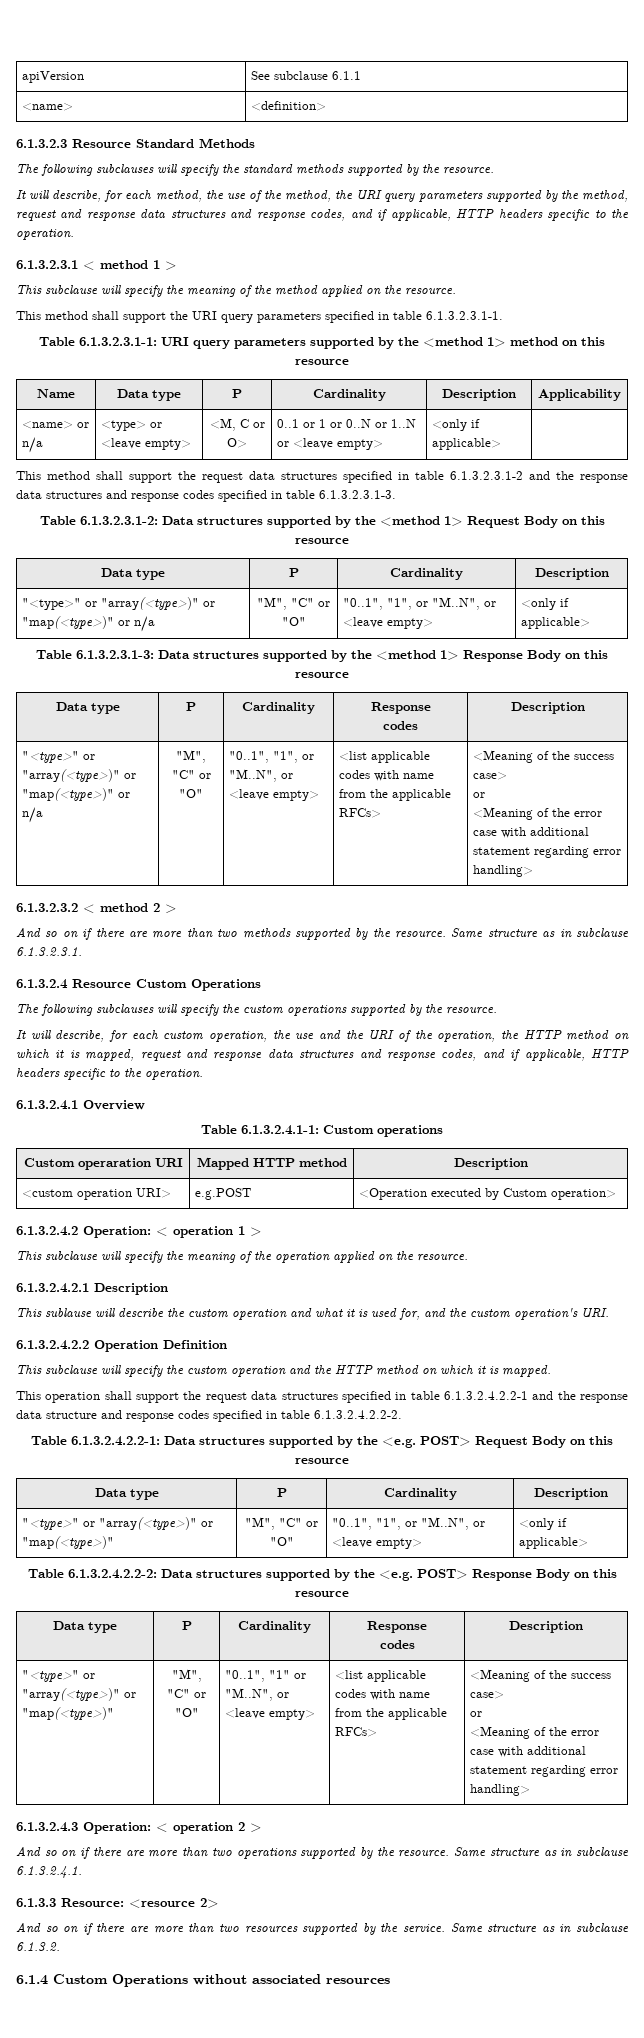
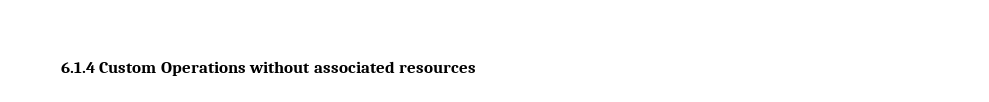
[21,71,84,83] [250,71,361,80] [21,103,73,111] [250,101,326,111] [16,138,255,148] [16,164,494,176] [16,190,628,202] [16,209,629,221] [16,229,74,240] [16,260,177,270] [16,285,456,297] [16,311,503,323] [39,337,605,349] [295,359,349,365] [37,389,75,398] [117,389,181,401] [232,389,242,398] [312,389,386,401] [442,389,516,401] [538,389,621,401] [21,421,89,429] [21,437,43,453] [100,420,162,431] [100,438,191,450] [209,418,265,431] [227,438,247,448] [276,419,416,428] [276,438,383,450] [431,419,480,431] [431,438,501,450] [16,471,628,483] [16,490,396,502] [39,516,605,528] [295,538,349,544] [101,568,165,580] [288,568,299,577] [390,568,463,580] [534,568,609,580] [21,597,215,610] [21,616,155,632] [257,597,330,610] [281,617,306,626] [342,597,496,610] [342,617,433,629] [520,598,569,610] [520,617,590,629] [36,650,608,662] [295,672,349,678] [55,702,120,714] [186,702,196,711] [241,702,315,714] [370,702,431,714] [383,721,418,730] [510,702,585,714] [21,751,95,763] [21,769,136,782] [21,788,130,801] [21,807,43,823] [176,750,206,763] [171,770,211,779] [179,789,203,798] [228,751,314,763] [228,769,293,782] [228,789,319,801] [338,751,430,763] [338,770,434,781] [338,789,451,801] [338,808,381,818] [472,750,614,763] [472,772,507,780] [472,792,485,798] [472,807,602,820] [472,827,589,838] [472,846,621,858] [472,865,533,877] [16,903,177,913] [16,927,630,940] [16,947,82,956] [16,979,261,991] [16,1004,497,1016] [16,1030,630,1042] [16,1049,629,1061] [16,1068,203,1080] [16,1100,145,1110] [201,1125,443,1137] [23,1158,183,1170] [196,1157,347,1170] [453,1158,528,1170] [21,1188,171,1200] [194,1188,251,1200] [358,1188,616,1200] [16,1226,262,1238] [16,1251,468,1263] [16,1283,168,1295] [16,1308,609,1320] [16,1340,227,1352] [16,1365,551,1377] [16,1391,628,1403] [16,1410,402,1422] [31,1436,613,1448] [295,1458,349,1464] [94,1488,159,1500] [276,1488,287,1497] [383,1488,457,1500] [533,1488,608,1500] [21,1517,213,1530] [21,1536,114,1549] [244,1517,318,1530] [269,1537,294,1546] [331,1517,485,1530] [331,1537,422,1549] [518,1518,567,1530] [518,1537,588,1549] [27,1569,617,1581] [295,1591,349,1597] [53,1621,117,1633] [181,1621,192,1630] [237,1621,311,1633] [367,1621,427,1633] [379,1640,415,1649] [509,1621,583,1633] [21,1670,95,1682] [21,1688,136,1701] [21,1707,114,1720] [171,1669,202,1682] [167,1689,206,1698] [174,1708,199,1717] [224,1670,306,1682] [224,1688,289,1701] [224,1708,315,1720] [334,1670,426,1682] [334,1689,430,1700] [334,1708,447,1720] [334,1727,377,1737] [469,1669,611,1682] [469,1691,504,1699] [469,1711,482,1717] [469,1726,599,1739] [469,1746,586,1757] [469,1765,618,1777] [469,1784,530,1796] [16,1822,262,1834] [16,1846,629,1859] [16,1866,82,1878] [16,1898,219,1908] [16,1922,629,1935] [16,1942,60,1951] apiVersion | See subclause 6.1.1 // <name> | <definition> // 6.1.3.2.3 Resource Standard Methods // The following subclauses will specify the standard methods supported by the resource. // It will describe, for each method, the use of the method, the URI query parameters supported by the method, request and response data structures and response codes, and if applicable, HTTP headers specific to the operation. // 6.1.3.2.3.1 < method 1 > // This subclause will specify the meaning of the method applied on the resource. // This method shall support the URI query parameters specified in table 6.1.3.2.3.1-1. // Table 6.1.3.2.3.1-1: URI query parameters supported by the <method 1> method on this resource // Name | Data type | P | Cardinality | Description | Applicability // <name> or n/a | <type> or <leave empty> | <M, C or O> | 0..1 or 1 or 0..N or 1..N or <leave empty> | <only if applicable> | // This method shall support the request data structures specified in table 6.1.3.2.3.1-2 and the response data structures and response codes specified in table 6.1.3.2.3.1-3. // Table 6.1.3.2.3.1-2: Data structures supported by the <method 1> Request Body on this resource // Data type | P | Cardinality | Description // "<type>" or "array(<type>)" or "map(<type>)" or n/a | "M", "C" or "O" | "0..1", "1", or "M..N", or <leave empty> | <only if applicable> // Table 6.1.3.2.3.1-3: Data structures supported by the <method 1> Response Body on this resource // Data type | P | Cardinality | Response // codes | Description // "<type>" or "array(<type>)" or "map(<type>)" or n/a | "M", "C" or "O" | "0..1", "1", or "M..N", or <leave empty> | <list applicable codes with name from the applicable RFCs> | <Meaning of the success case> // or // <Meaning of the error case with additional statement regarding error handling> // 6.1.3.2.3.2 < method 2 > // And so on if there are more than two methods supported by the resource. Same structure as in subclause 6.1.3.2.3.1. // 6.1.3.2.4 Resource Custom Operations // The following subclauses will specify the custom operations supported by the resource. // It will describe, for each custom operation, the use and the URI of the operation, the HTTP method on which it is mapped, request and response data structures and response codes, and if applicable, HTTP headers specific to the operation. // 6.1.3.2.4.1 Overview // Table 6.1.3.2.4.1-1: Custom operations // Custom operaration URI | Mapped HTTP method | Description // <custom operation URI> | e.g.POST | <Operation executed by Custom operation> // 6.1.3.2.4.2 Operation: < operation 1 > // This subclause will specify the meaning of the operation applied on the resource. // 6.1.3.2.4.2.1 Description // This sublause will describe the custom operation and what it is used for, and the custom operation's URI. // 6.1.3.2.4.2.2 Operation Definition // This subclause will specify the custom operation and the HTTP method on which it is mapped. // This operation shall support the request data structures specified in table 6.1.3.2.4.2.2-1 and the response data structure and response codes specified in table 6.1.3.2.4.2.2-2. // Table 6.1.3.2.4.2.2-1: Data structures supported by the <e.g. POST> Request Body on this resource // Data type | P | Cardinality | Description // "<type>" or "array(<type>)" or "map(<type>)" | "M", "C" or "O" | "0..1", "1", or "M..N", or <leave empty> | <only if applicable> // Table 6.1.3.2.4.2.2-2: Data structures supported by the <e.g. POST> Response Body on this resource // Data type | P | Cardinality | Response // codes | Description // "<type>" or "array(<type>)" or "map(<type>)" | "M", "C" or "O" | "0..1", "1" or "M..N", or <leave empty> | <list applicable codes with name from the applicable RFCs> | <Meaning of the success case> // or // <Meaning of the error case with additional statement regarding error handling> // 6.1.3.2.4.3 Operation: < operation 2 > // And so on if there are more than two operations supported by the resource. Same structure as in subclause 6.1.3.2.4.1. // 6.1.3.3 Resource: <resource 2> // And so on if there are more than two resources supported by the service. Same structure as in subclause 6.1.3.2. // -> (61, 67) none

